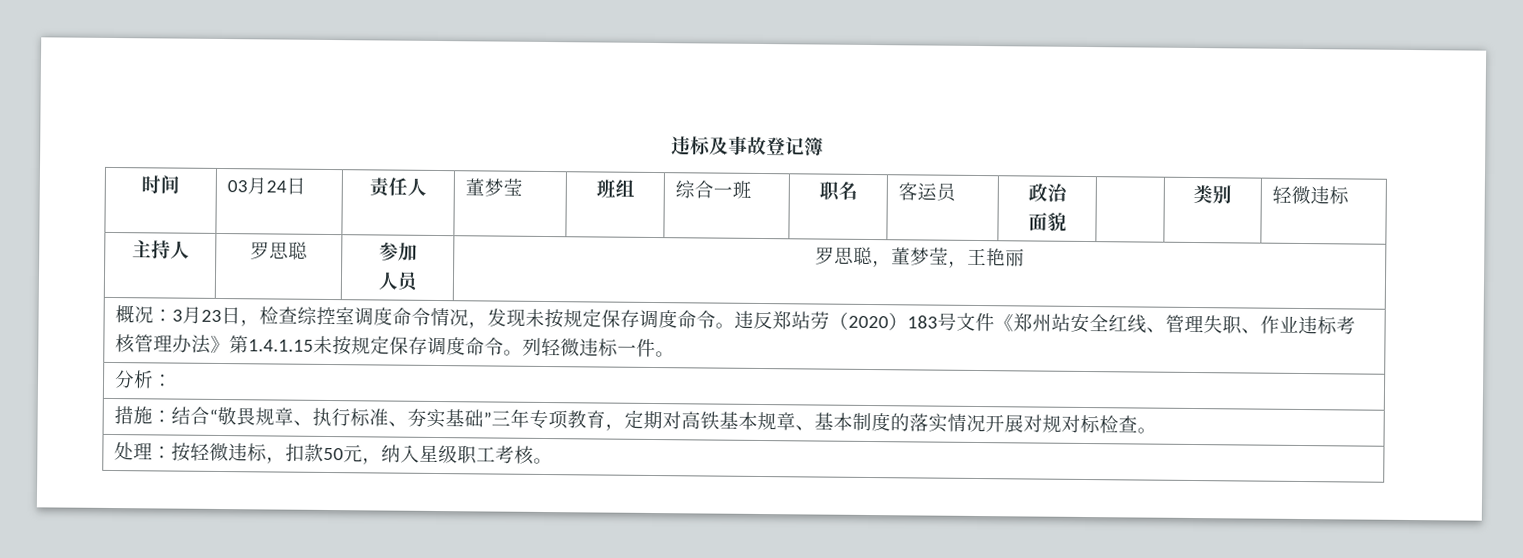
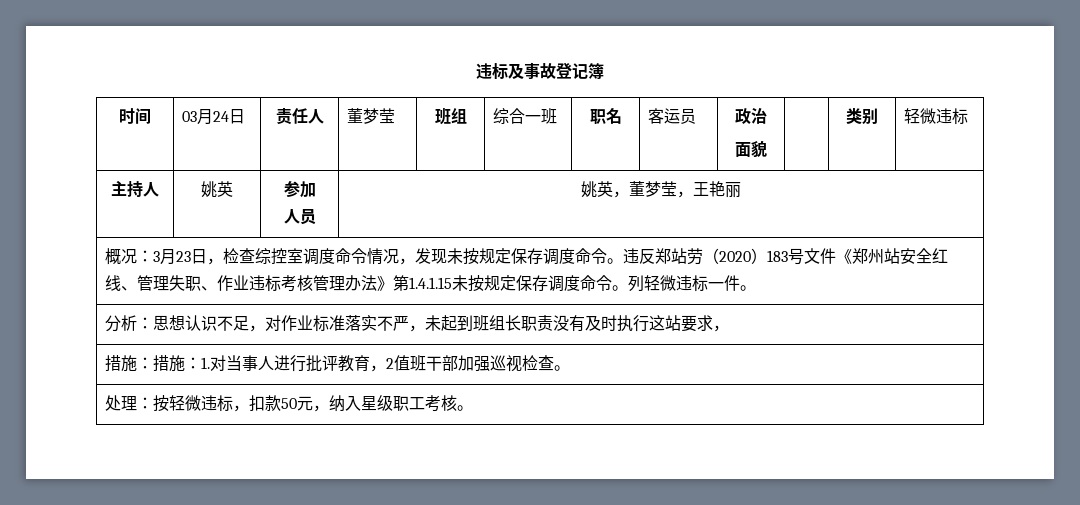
[250,241,309,260] 罗思聪 -> [201,181,233,198] 姚英
[814,246,874,266] 罗思聪 -> [581,181,613,198] 姚英
[114,406,1101,434] // 措施：结合“敬畏规章、执行标准、夯实基础”三年专项教育，定期对高铁基本规章、基本制度的落实情况开展对规对标 -> [152,315,729,332] [104,355,522,372] 思想认识不足，对作业标准落实不严，未起到班组长职责没有及时执行这站要求， // 措施：措施：1.对当事人进行批评教育，2值班干部加强巡视

